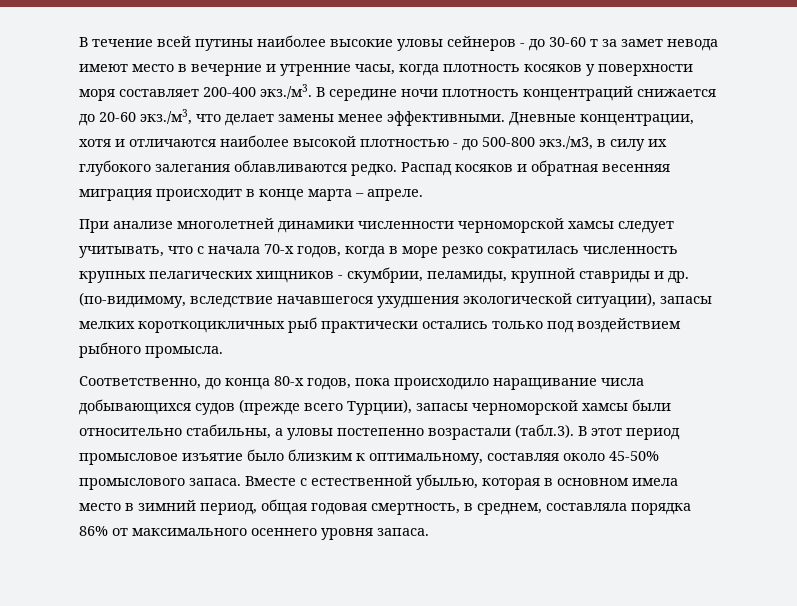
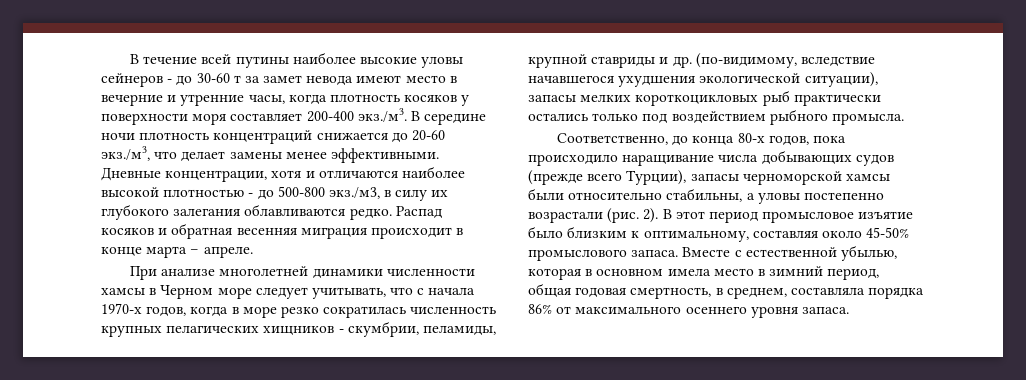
[458,218,614,233] черноморской хамсы -> [101,285,252,299] хамсы в Черном море
[264,244,294,254] 70-х -> [101,303,142,314] 1970-х
[138,321,285,333] короткоцикличных -> [635,94,759,106] короткоцикловых
[79,399,191,415] добывающихся -> [761,150,852,165] добывающих
[515,424,574,438] (табл.3). -> [607,208,659,223] (рис. 2).

